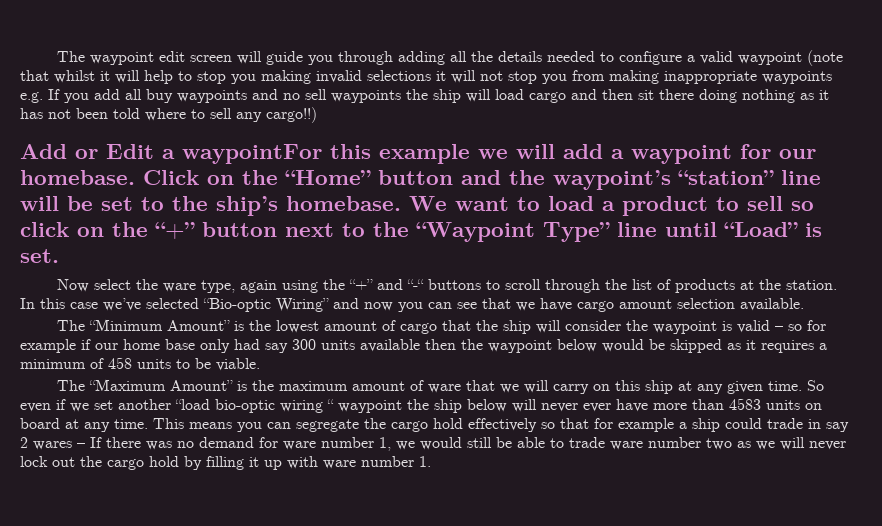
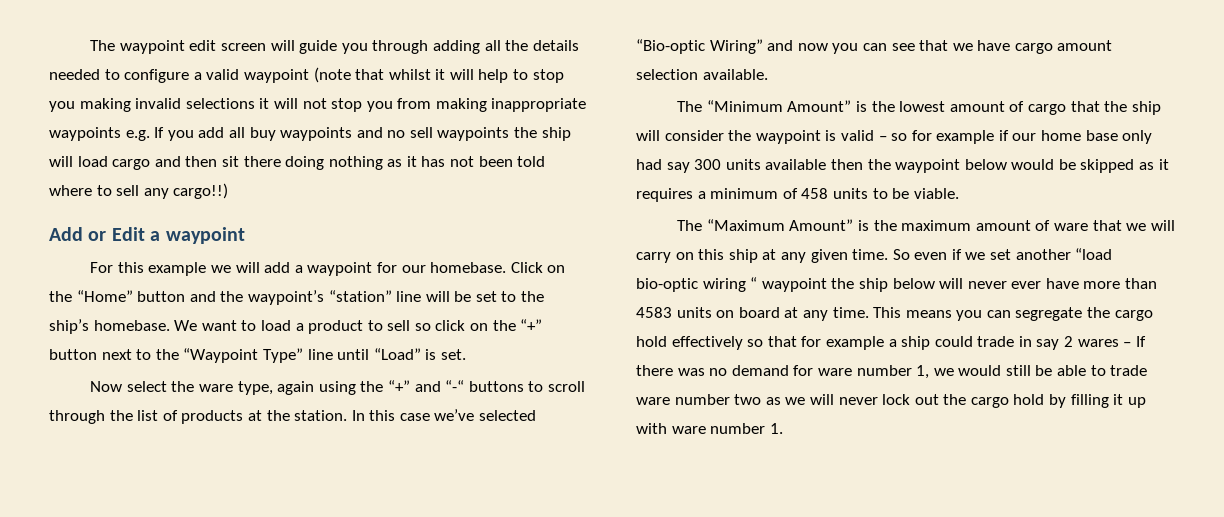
[182,144,322,164] waypointFor -> [165,227,245,244] [90,262,114,273] waypoint // For

